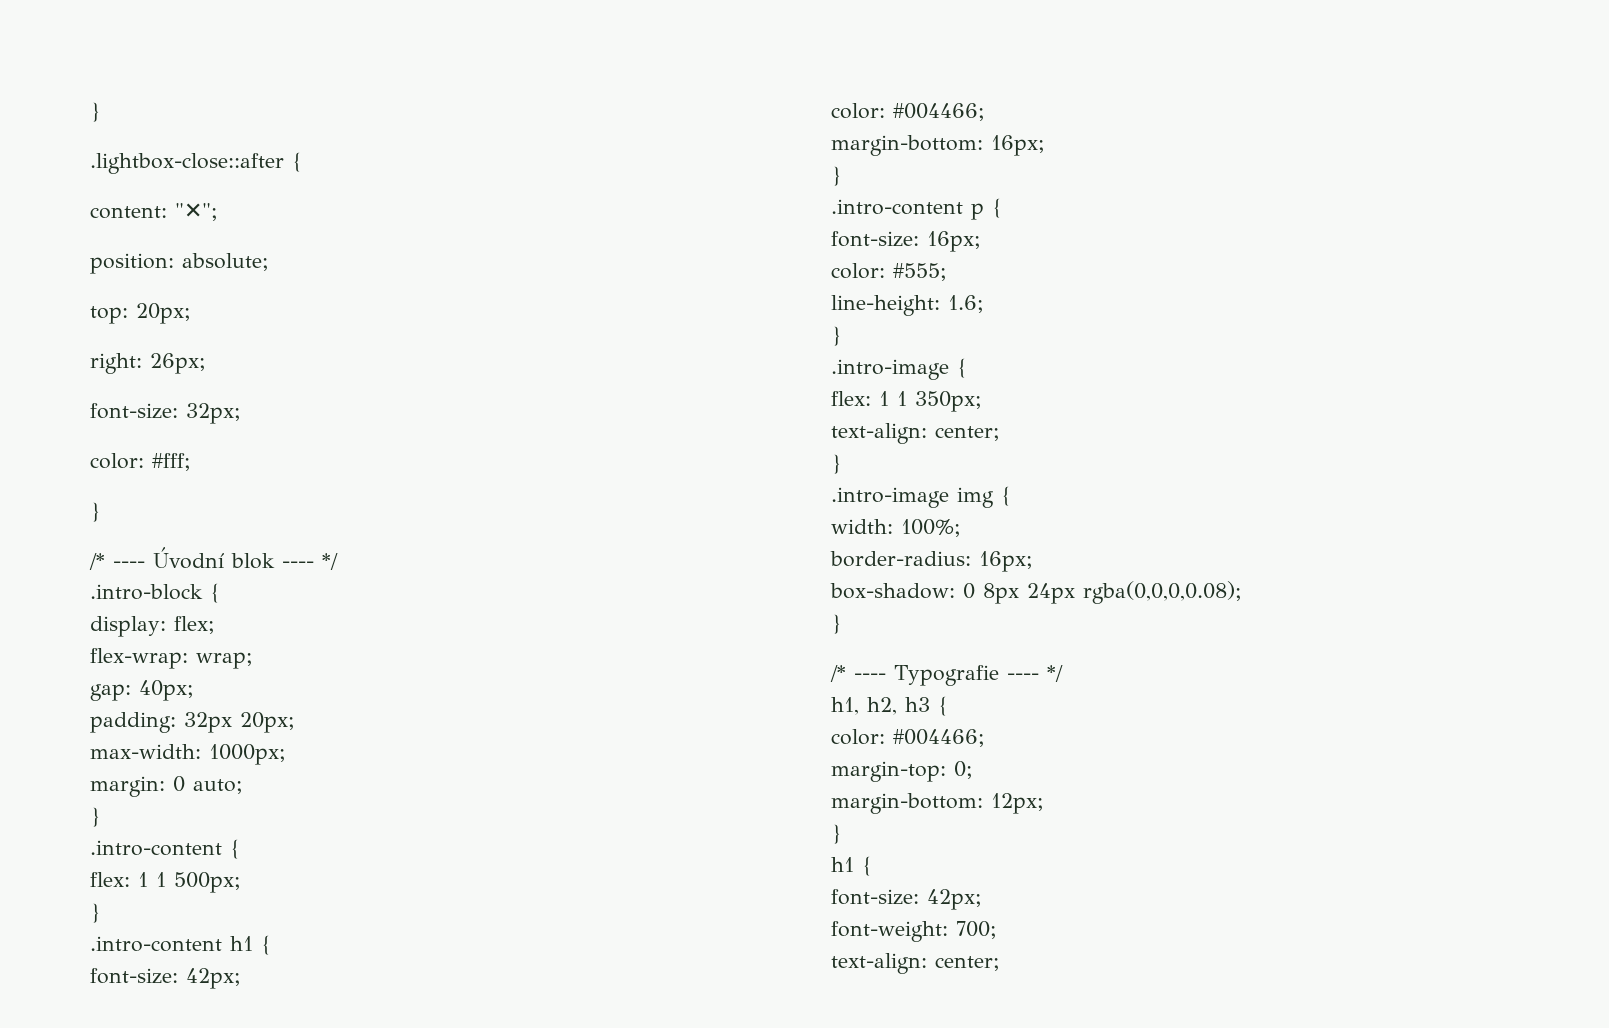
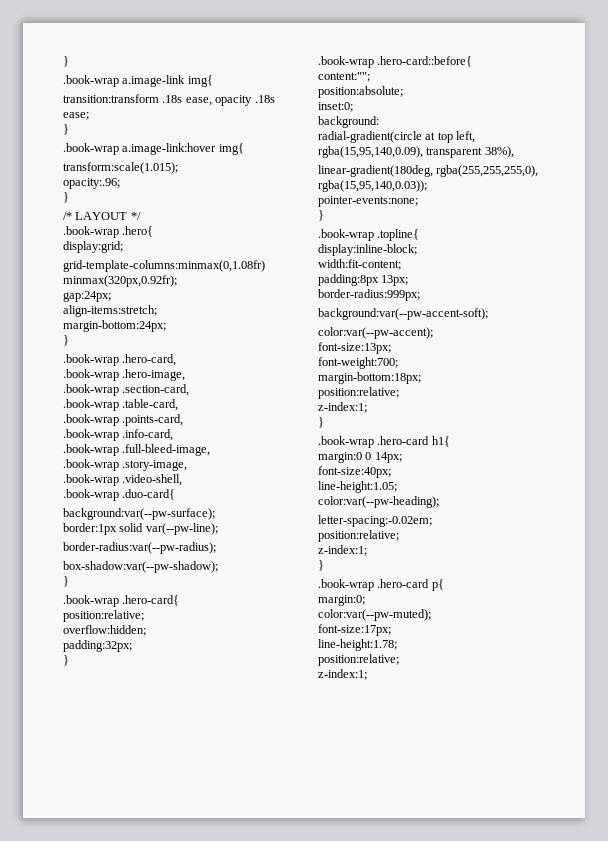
[90,102,101,122] [90,152,303,174] [90,203,218,221] [90,253,269,274] [90,303,191,324] [90,353,206,374] [90,403,241,424] [90,453,191,471] [90,502,101,522] [89,547,338,570] [90,583,221,603] [90,616,215,637] [90,648,253,669] [90,680,194,701] [90,712,295,733] [90,744,286,765] [90,776,243,797] [90,807,101,827] [90,839,241,859] [90,872,241,893] [90,903,101,923] [90,935,272,955] [90,968,241,989] [831,103,985,121] [831,135,1045,156] [831,166,842,186] [831,198,1003,220] [831,231,981,252] [831,263,947,281] [831,295,984,316] [831,326,842,346] [831,358,968,380] [831,391,982,412] [831,423,1000,444] [831,454,842,474] [831,486,1012,508] [831,519,961,537] [830,551,1033,572] [830,581,1242,604] [831,614,842,634] [830,665,1063,686] [831,696,949,716] [831,729,985,747] [831,761,973,782] [831,793,1044,814] [831,824,842,844] [831,856,873,876] [831,889,982,910] [831,921,997,942] [831,953,1000,974] } // .lightbox-close::after { // content: "✕"; // position: absolute; // top: 20px; // right: 26px; // font-size: 32px; // color: #fff; // } // /* ---- Úvodní blok ---- */ // .intro-block { // display: flex; // flex-wrap: wrap; // gap: 40px; // padding: 32px 20px; // max-width: 1000px; // margin: 0 auto; // } // .intro-content { // flex: 1 1 500px; // } // .intro-content h1 { // font-size: 42px; // color: #004466; // margin-bottom: 16px; // } // .intro-content p { // font-size: 16px; // color: #555; // line-height: 1.6; // } // .intro-image { // flex: 1 1 350px; // text-align: center; // } // .intro-image img { // width: 100%; // border-radius: 16px; // box-shadow: 0 8px 24px rgba(0,0,0,0.08); // } // /* ---- Typografie ---- */ // h1, h2, h3 { // color: #004466; // margin-top: 0; // margin-bottom: 12px; // } // h1 { // font-size: 42px; // font-weight: 700; // text-align: center; -> [63,56,69,67] [63,75,213,87] [63,94,275,106] [63,112,89,120] [63,124,69,135] [63,143,244,155] [63,162,178,174] [63,178,120,189] [63,192,69,203] [63,212,141,220] [63,226,154,238] [63,241,123,253] [63,260,265,272] [63,275,177,287] [63,291,111,302] [63,305,157,317] [63,320,166,332] [63,335,69,346] [63,354,177,366] [63,369,186,381] [63,384,190,396] [63,399,179,411] [63,414,184,426] [63,429,174,441] [63,444,211,456] [63,459,188,471] [63,474,183,486] [63,489,176,501] [63,508,215,520] [63,523,218,535] [63,542,216,554] [63,561,218,573] [63,576,69,587] [63,595,180,607] [63,610,144,622] [63,625,146,636] [63,640,132,652] [63,655,69,666] [318,56,473,68] [318,72,370,82] [318,86,403,98] [318,102,353,112] [318,116,379,128] [318,131,476,143] [318,146,514,158] [318,165,539,177] [318,180,427,192] [318,196,418,207] [318,210,324,221] [318,229,420,241] [318,244,417,256] [318,259,401,270] [318,274,409,286] [318,289,420,301] [318,308,488,320] [318,327,433,339] [318,342,391,354] [318,357,398,369] [318,372,421,384] [318,387,399,399] [318,402,367,413] [318,417,324,428] [318,436,450,448] [318,452,402,463] [318,466,391,478] [318,481,397,493] [318,496,439,508] [318,515,432,527] [318,530,399,542] [318,545,367,556] [318,560,324,571] [318,579,444,591] [318,595,365,606] [318,609,431,621] [318,624,391,636] [318,639,397,651] [318,654,399,666] [318,669,367,680] } // .book-wrap a.image-link img{ // transition:transform .18s ease, opacity .18s ease; // } // .book-wrap a.image-link:hover img{ // transform:scale(1.015); // opacity:.96; // } // /* LAYOUT */ // .book-wrap .hero{ // display:grid; // grid-template-columns:minmax(0,1.08fr) minmax(320px,0.92fr); // gap:24px; // align-items:stretch; // margin-bottom:24px; // } // .book-wrap .hero-card, // .book-wrap .hero-image, // .book-wrap .section-card, // .book-wrap .table-card, // .book-wrap .points-card, // .book-wrap .info-card, // .book-wrap .full-bleed-image, // .book-wrap .story-image, // .book-wrap .video-shell, // .book-wrap .duo-card{ // background:var(--pw-surface); // border:1px solid var(--pw-line); // border-radius:var(--pw-radius); // box-shadow:var(--pw-shadow); // } // .book-wrap .hero-card{ // position:relative; // overflow:hidden; // padding:32px; // } // .book-wrap .hero-card::before{ // content:""; // position:absolute; // inset:0; // background: // radial-gradient(circle at top left, rgba(15,95,140,0.09), transparent 38%), // linear-gradient(180deg, rgba(255,255,255,0), rgba(15,95,140,0.03)); // pointer-events:none; // } // .book-wrap .topline{ // display:inline-block; // width:fit-content; // padding:8px 13px; // border-radius:999px; // background:var(--pw-accent-soft); // color:var(--pw-accent); // font-size:13px; // font-weight:700; // margin-bottom:18px; // position:relative; // z-index:1; // } // .book-wrap .hero-card h1{ // margin:0 0 14px; // font-size:40px; // line-height:1.05; // color:var(--pw-heading); // letter-spacing:-0.02em; // position:relative; // z-index:1; // } // .book-wrap .hero-card p{ // margin:0; // color:var(--pw-muted); // font-size:17px; // line-height:1.78; // position:relative; // z-index:1;

